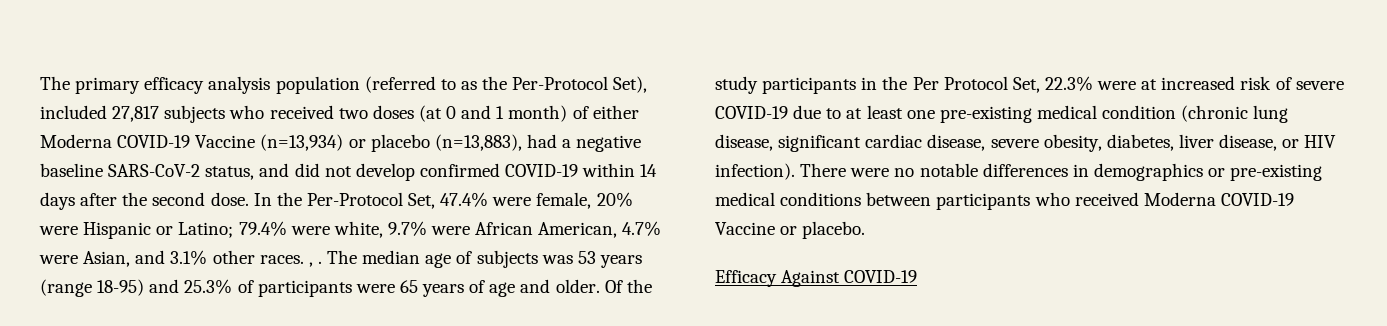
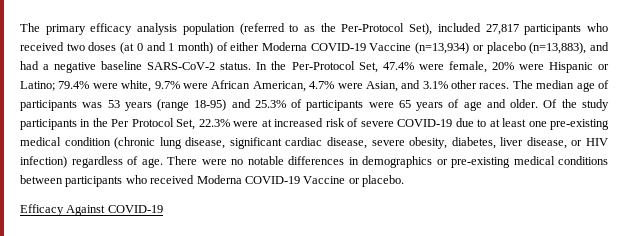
[164,105,226,123] subjects -> [524,24,582,35] participants
(522, 142) none -> [590,42,609,51] and
[205,163,658,181] [40,192,249,210] status, and did not develop confirmed COVID-19 within 14 days after the second dose. -> [220,62,252,70] status.
[308,261,322,267] , . -> (510, 86) none
[476,250,538,268] subjects -> [20,100,77,111] participants
[715,163,795,180] infection). -> [20,156,163,168] infection) regardless of age.

